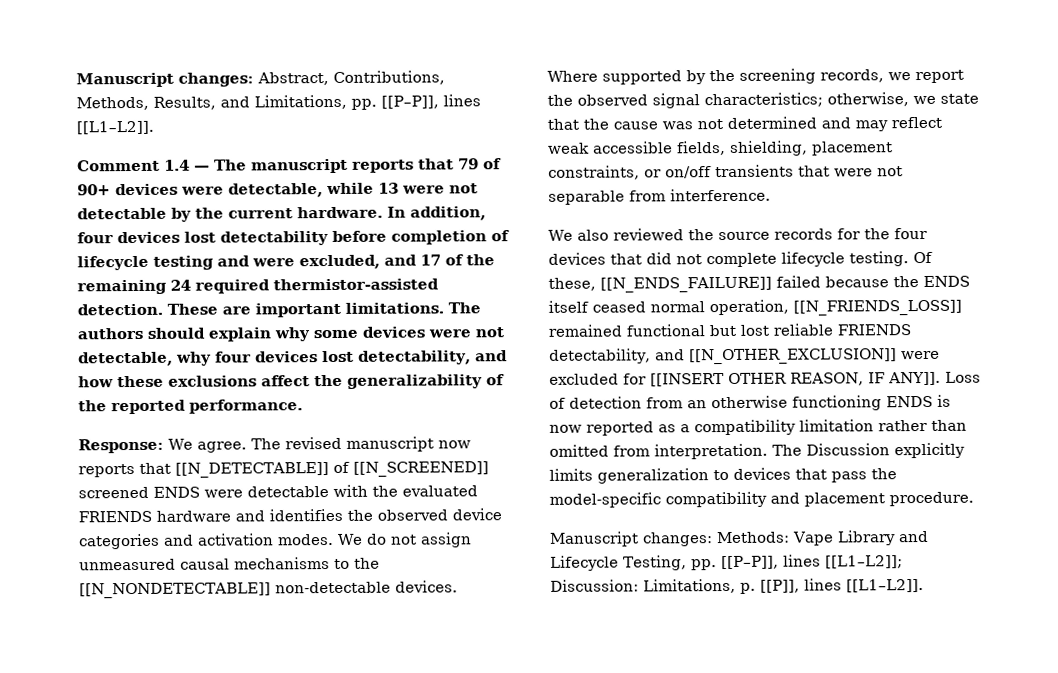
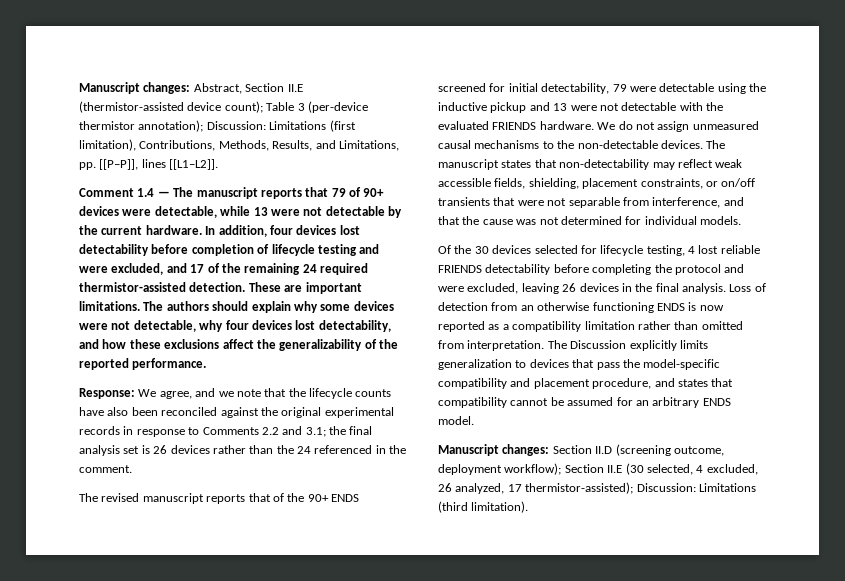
(329, 79) none -> [245,83,303,92] [79,101,368,113] [79,120,356,132] [79,139,136,151] Section II.E (thermistor-assisted device count); Table 3 (per-device thermistor annotation); Discussion: Limitations (first limitation),
[196,441,247,453] agree. -> [159,388,392,399] [79,407,394,418] [79,426,373,437] [79,445,407,456] [79,465,132,473] agree, and we note that the lifecycle counts have also been reconciled against the original experimental records in response to Comments 2.2 and 3.1; the final analysis set is 26 devices rather than the 24 referenced in the comment. //
[437,440,471,449] [78,461,489,478] [78,484,478,499] [78,508,502,523] [78,533,334,550] now reports that [[N_DETECTABLE]] of [[N_SCREENED]] screened ENDS were detectable with the evaluated FRIENDS hardware and identifies the observed device categories and activation modes. -> [206,493,359,504] [438,83,766,94] [438,102,723,113] [438,121,594,130] reports that of the 90+ ENDS screened for initial detectability, 79 were detectable using the inductive pickup and 13 were not detectable with the evaluated FRIENDS hardware.
[79,582,271,599] [[N_NONDETECTABLE]] -> (575, 144) none
[547,68,964,85] [547,92,979,109] [547,116,851,130] Where supported by the screening records, we report the observed signal characteristics; otherwise, we state that the cause was not determined and -> [706,140,726,149] [438,159,650,170] The manuscript states that non-detectability
[670,188,771,202] [548,227,928,241] [548,251,933,268] [548,275,970,293] [548,299,962,316] [548,323,911,337] [549,348,940,365] [549,371,941,387] interference. // We also reviewed the source records for the four devices that did not complete lifecycle testing. Of these, [[N_ENDS_FAILURE]] failed because the ENDS itself ceased normal operation, [[N_FRIENDS_LOSS]] remained functional but lost reliable FRIENDS detectability, and [[N_OTHER_EXCLUSION]] were excluded for [[INSERT OTHER REASON, IF ANY]]. -> [652,197,744,208] [438,216,741,225] [438,245,760,256] [438,264,745,275] [438,283,726,294] interference, and that the cause was not determined for individual models. // Of the 30 devices selected for lifecycle testing, 4 lost reliable FRIENDS detectability before completing the protocol and were excluded, leaving 26 devices in the final analysis.
[889,491,974,507] [549,530,929,547] [550,554,903,571] [550,578,924,594] procedure. // Manuscript changes: Methods: Vape Library and Lifecycle Testing, pp. [[P–P]], lines [[L1–L2]]; Discussion: Limitations, p. [[P]], lines [[L1–L2]]. -> [592,378,734,389] [438,397,731,408] [438,416,474,425] [438,444,724,456] [438,463,758,475] [438,482,756,494] [438,501,529,513] procedure, and states that compatibility cannot be assumed for an arbitrary ENDS model. // Manuscript changes: Section II.D (screening outcome, deployment workflow); Section II.E (30 selected, 4 excluded, 26 analyzed, 17 thermistor-assisted); Discussion: Limitations (third limitation).

